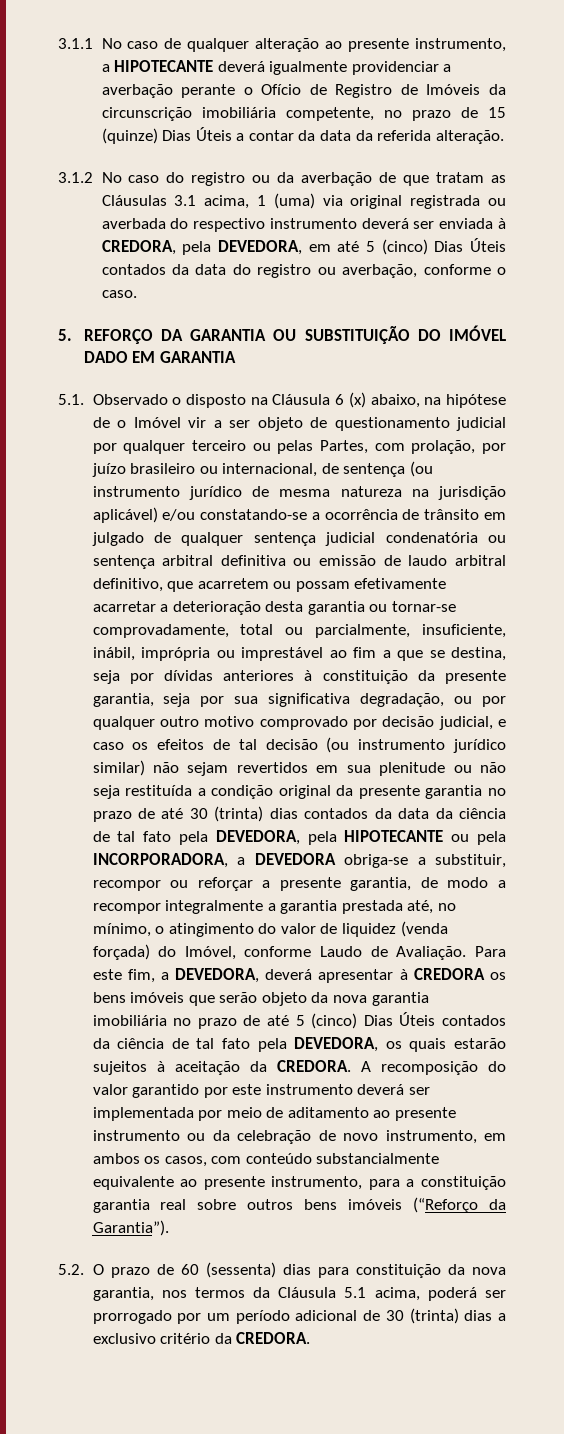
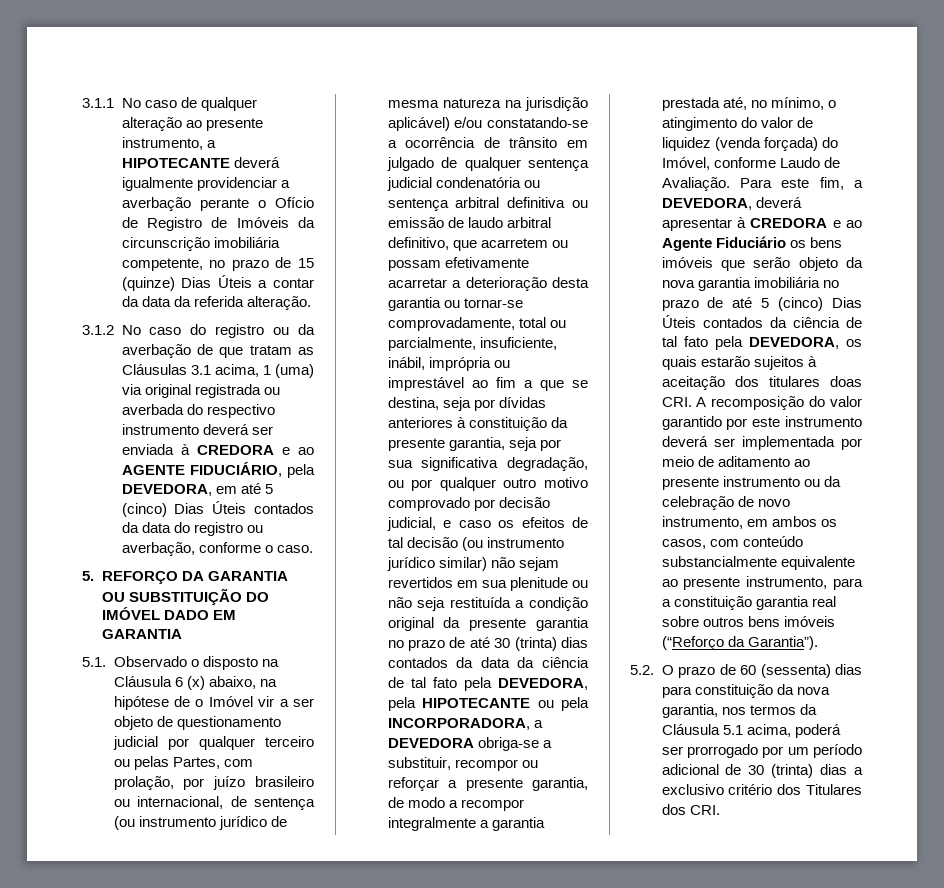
[101,240,176,255] CREDORA, -> [196,445,314,455] [121,462,282,477] CREDORA e ao AGENTE FIDUCIÁRIO,
(485, 974) none -> [832,220,862,228] [661,236,786,251] e ao Agente Fiduciário
[249,1060,351,1072] da CREDORA. -> [734,376,862,387] [661,397,692,407] dos titulares doas CRI.
[214,1332,311,1344] da CREDORA. -> [777,784,862,795] [661,804,720,815] dos Titulares dos CRI.

